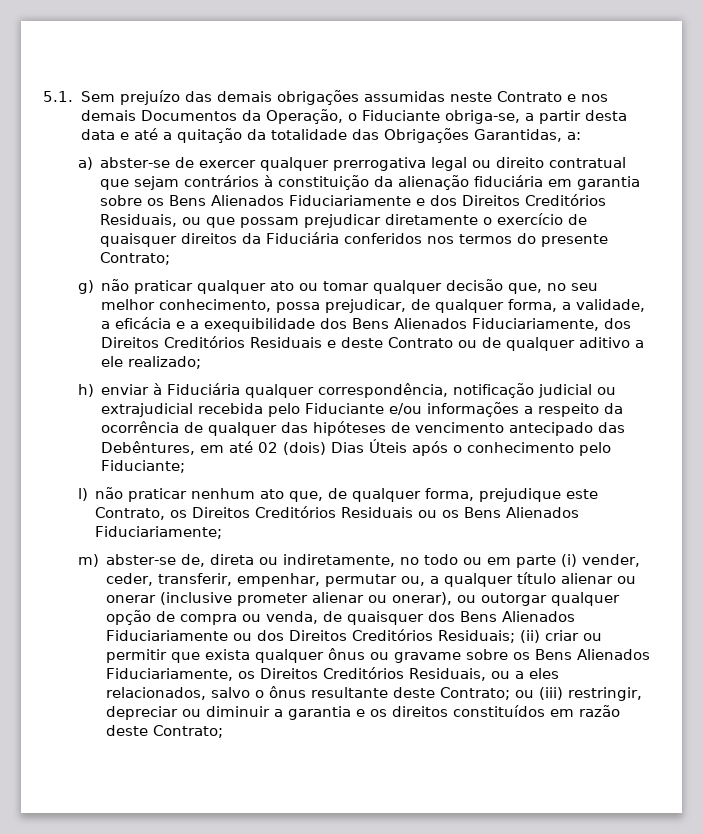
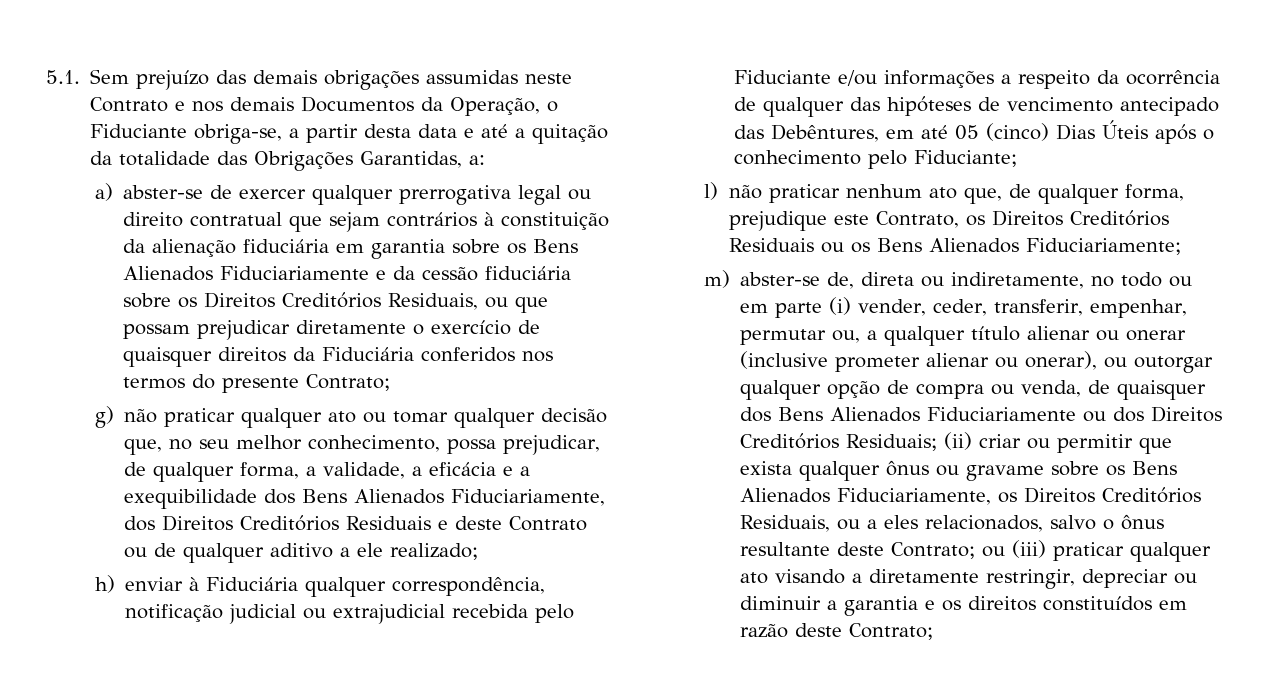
[430,195,458,206] dos -> [393,266,572,281] [123,293,198,308] da cessão fiduciária sobre os
[258,442,327,455] 02 (dois) -> [955,123,1050,141] 05 (cinco)
(564, 693) none -> [1053,542,1212,562] [740,569,980,584] praticar qualquer ato visando a diretamente

